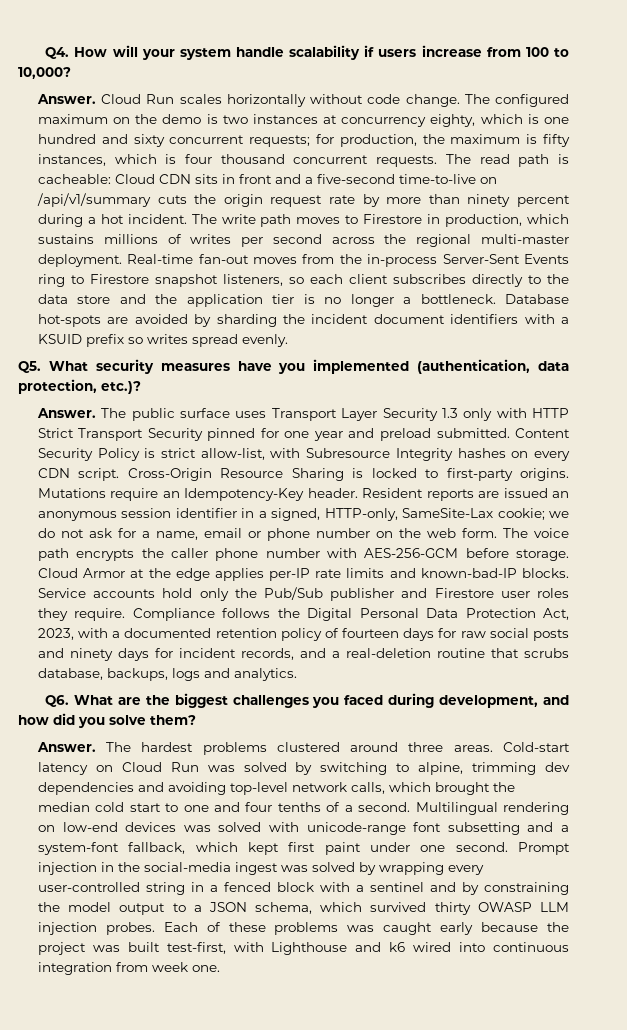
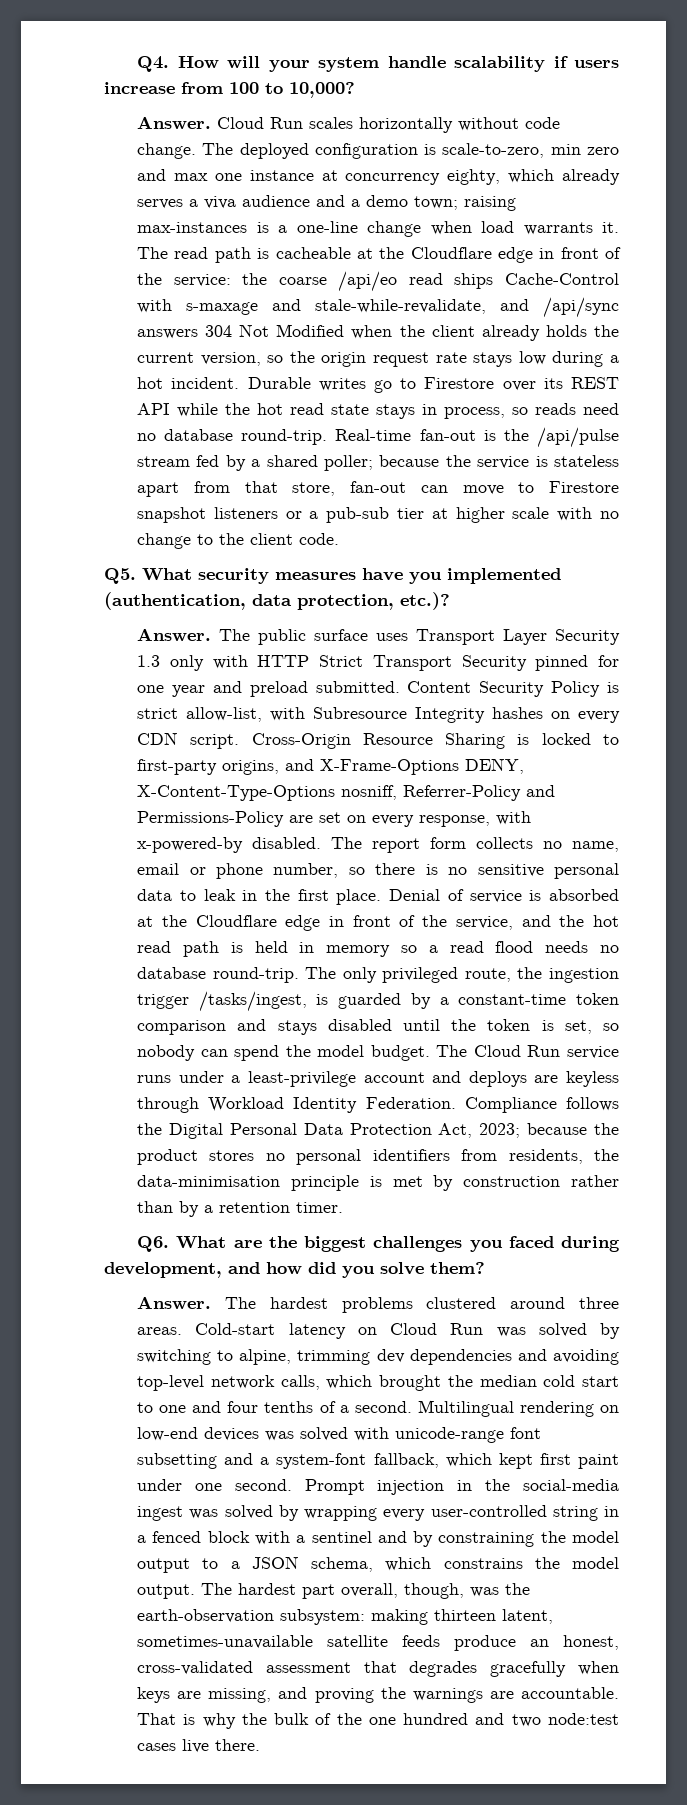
[495,94,569,107] [37,114,569,127] [37,134,570,147] [37,154,570,167] [37,174,497,184] [36,193,570,207] [37,214,569,227] [37,234,569,247] [37,254,570,267] [37,274,569,287] [37,294,569,307] [37,314,569,327] [37,334,288,347] configured maximum on the demo is two instances at concurrency eighty, which is one hundred and sixty concurrent requests; for production, the maximum is fifty instances, which is four thousand concurrent requests. The read path is cacheable: Cloud CDN sits in front and a five-second time-to-live on /api/v1/summary cuts the origin request rate by more than ninety percent during a hot incident. The write path moves to Firestore in production, which sustains millions of writes per second across the regional multi-master deployment. Real-time fan-out moves from the in-process Server-Sent Events ring to Firestore snapshot listeners, so each client subscribes directly to the data store and the application tier is no longer a bottleneck. Database hot-spots are avoided by sharding the incident document identifiers with a KSUID prefix so writes spread evenly. -> [239,143,619,159] [137,169,620,185] [137,195,517,211] [137,221,620,237] [137,247,621,263] [137,271,619,292] [137,297,619,318] [137,324,619,341] [137,351,620,367] [137,377,620,393] [137,403,620,419] [137,427,619,448] [137,455,619,471] [137,481,619,497] [137,507,619,523] [137,533,340,549] deployed configuration is scale-to-zero, min zero and max one instance at concurrency eighty, which already serves a viva audience and a demo town; raising max-instances is a one-line change when load warrants it. The read path is cacheable at the Cloudflare edge in front of the service: the coarse /api/eo read ships Cache-Control with s-maxage and stale-while-revalidate, and /api/sync answers 304 Not Modified when the client already holds the current version, so the origin request rate stays low during a hot incident. Durable writes go to Firestore over its REST API while the hot read state stays in process, so reads need no database round-trip. Real-time fan-out is the /api/pulse stream fed by a shared poller; because the service is stateless apart from that store, fan-out can move to Firestore snapshot listeners or a pub-sub tier at higher scale with no change to the client code.
[520,468,569,481] [37,488,569,501] [37,508,569,521] [37,528,569,541] [37,548,569,561] [37,568,570,581] [37,587,570,601] [37,608,126,621] origins. Mutations require an Idempotency-Key header. Resident reports are issued an anonymous session identifier in a signed, HTTP-only, SameSite-Lax cookie; we do not ask for a name, email or phone number on the web form. The voice path encrypts the caller phone number with AES-256-GCM before storage. Cloud Armor at the edge applies per-IP rate limits and known-bad-IP blocks. Service accounts hold only the Pub/Sub publisher and Firestore user roles they require. -> [222,758,525,775] [137,785,556,801] [137,811,532,827] [137,837,619,853] [137,863,620,879] [137,889,619,905] [137,915,619,931] [137,941,620,957] [137,967,619,983] [137,991,619,1012] [137,1019,620,1035] [137,1045,619,1061] [137,1071,619,1087] [137,1097,456,1113] origins, and X-Frame-Options DENY, X-Content-Type-Options nosniff, Referrer-Policy and Permissions-Policy are set on every response, with x-powered-by disabled. The report form collects no name, email or phone number, so there is no sensitive personal data to leak in the first place. Denial of service is absorbed at the Cloudflare edge in front of the service, and the hot read path is held in memory so a read flood needs no database round-trip. The only privileged route, the ingestion trigger /tasks/ingest, is guarded by a constant-time token comparison and stays disabled until the token is set, so nobody can spend the model budget. The Cloud Run service runs under a least-privilege account and deploys are keyless through Workload Identity Federation.
[37,628,569,641] [37,648,570,661] [37,668,297,681] 2023, with a documented retention policy of fourteen days for raw social posts and ninety days for incident records, and a real-deletion routine that scrubs database, backups, logs and analytics. -> [479,1123,619,1138] [137,1149,619,1165] [137,1175,619,1191] [137,1201,344,1217] 2023; because the product stores no personal identifiers from residents, the data-minimisation principle is met by construction rather than by a retention timer.
[370,902,570,915] [37,922,569,935] [37,942,569,955] [37,962,220,975] survived thirty OWASP LLM injection probes. Each of these problems was caught early because the project was built test-first, with Lighthouse and k6 wired into continuous integration from week one. -> [443,1557,619,1569] [137,1583,531,1599] [137,1609,554,1625] [137,1635,619,1651] [137,1661,619,1677] [137,1687,619,1703] [137,1713,619,1729] [137,1739,261,1753] constrains the model output. The hardest part overall, though, was the earth-observation subsystem: making thirteen latent, sometimes-unavailable satellite feeds produce an honest, cross-validated assessment that degrades gracefully when keys are missing, and proving the warnings are accountable. That is why the bulk of the one hundred and two node:test cases live there.

